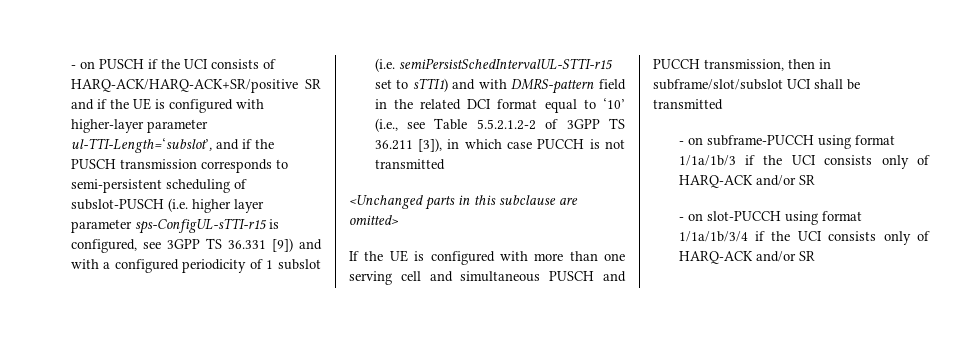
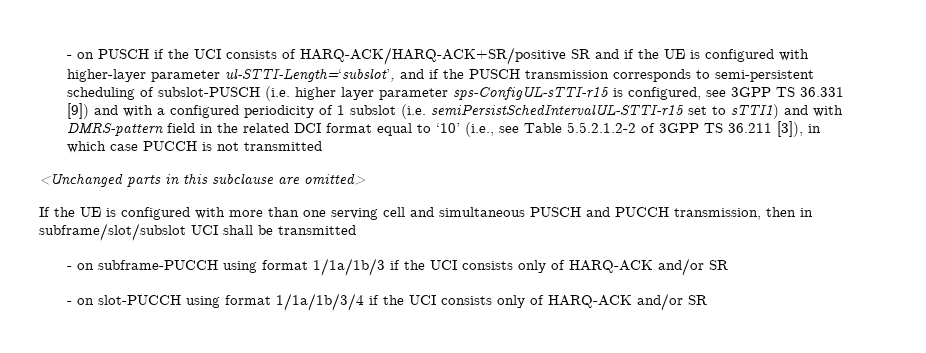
[70,138,212,153] ul-TTI-Length=‘subslot’, -> [225,68,396,82] ul-STTI-Length=‘subslot’,

